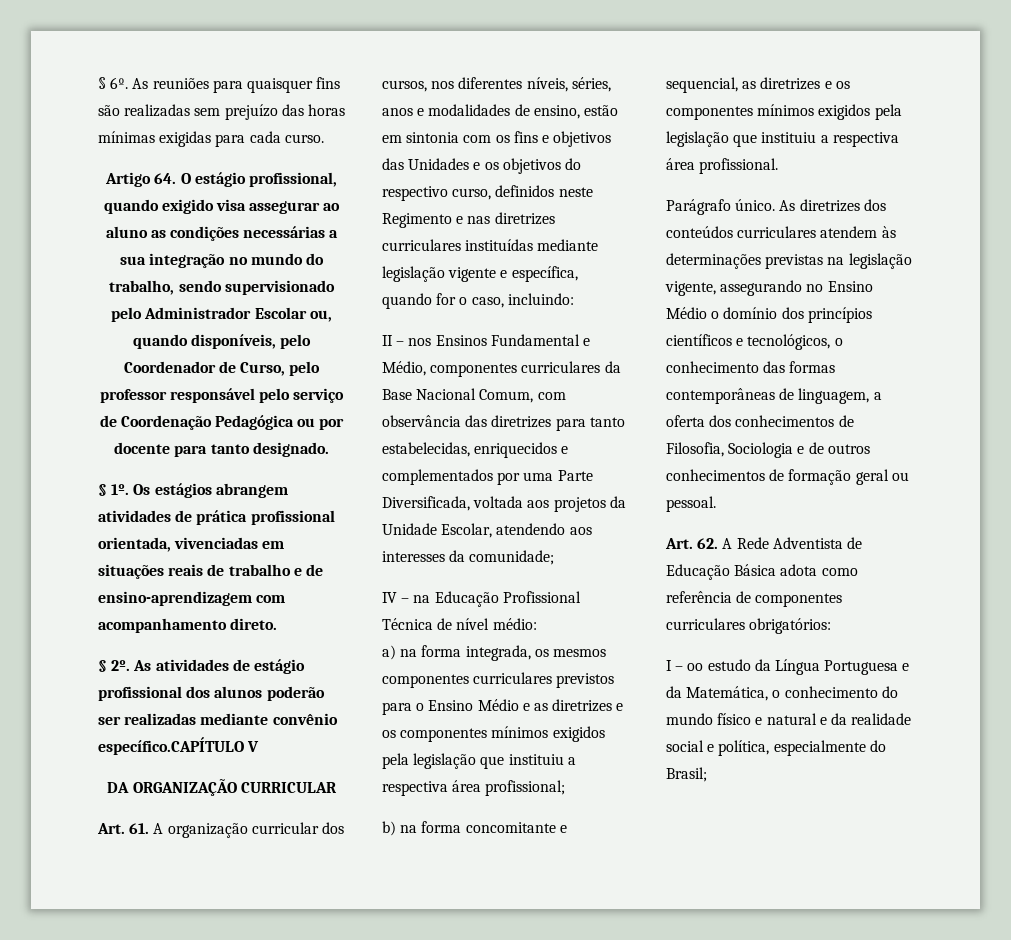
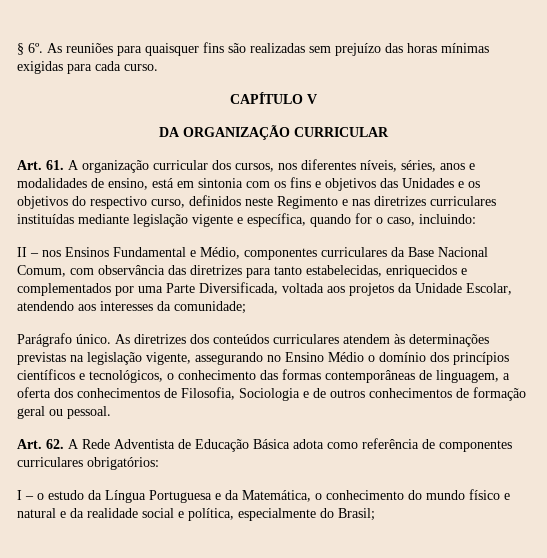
[105,172,337,187] [103,199,341,214] [105,226,339,241] [120,253,324,268] [109,280,335,295] [111,307,332,322] [132,334,312,349] [123,361,321,376] [99,388,345,403] [99,415,345,430] [114,442,329,457] [98,483,288,498] [98,510,335,525] [98,537,285,552] [98,564,323,579] [98,591,286,606] [98,618,278,633] [98,659,305,674] [98,686,325,701] [98,713,338,725] [98,737,244,755] Artigo 64. O estágio profissional, quando exigido visa assegurar ao aluno as condições necessárias a sua integração no mundo do trabalho, sendo supervisionado pelo Administrador Escolar ou, quando disponíveis, pelo Coordenador de Curso, pelo professor responsável pelo serviço de Coordenação Pedagógica ou por docente para tanto designado. // § 1º. Os estágios abrangem atividades de prática profissional orientada, vivenciadas em situações reais de trabalho e de ensino-aprendizagem com acompanhamento direto. // § 2º. As atividades de estágio profissional dos alunos poderão ser realizadas mediante convênio específico.CAPÍTULO -> [230,92,303,104] CAPÍTULO
[583,105,618,116] estão -> [152,178,174,188] está
[382,591,581,607] [382,618,537,630] [382,645,606,661] [382,672,615,688] [382,699,624,715] [382,726,605,742] [382,753,576,769] [382,780,566,796] [382,821,567,836] [666,77,850,93] [666,104,902,120] [666,131,899,147] [666,158,779,174] // IV – na Educação Profissional Técnica de nível médio: // a) na forma integrada, os mesmos componentes curriculares previstos para o Ensino Médio e as diretrizes e os componentes mínimos exigidos pela legislação que instituiu a respectiva área profissional; // b) na forma concomitante e sequencial, as diretrizes e os componentes mínimos exigidos pela legislação que instituiu a respectiva área profissional. -> (246, 307) none
[687,663,704,671] oo -> [37,493,44,500] o

